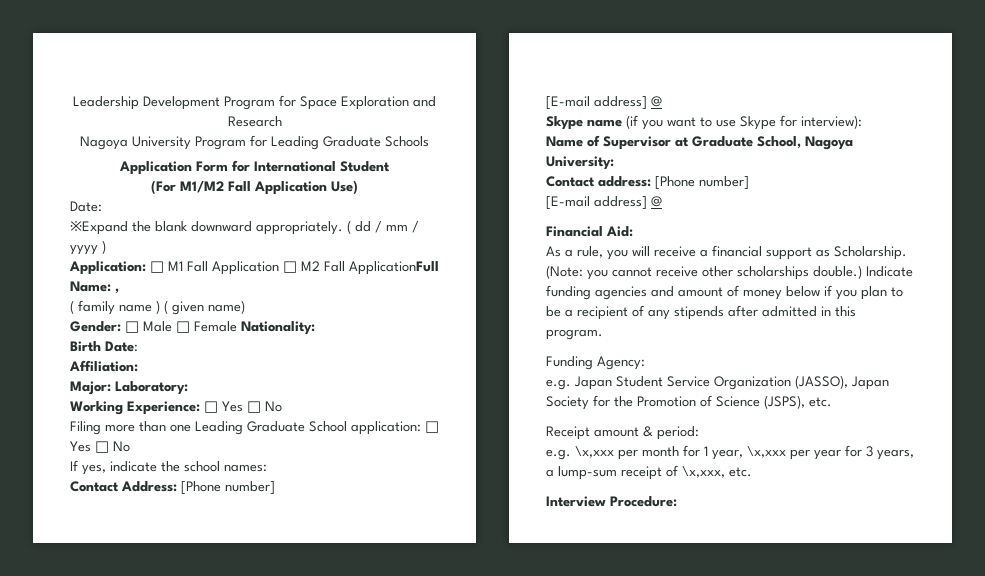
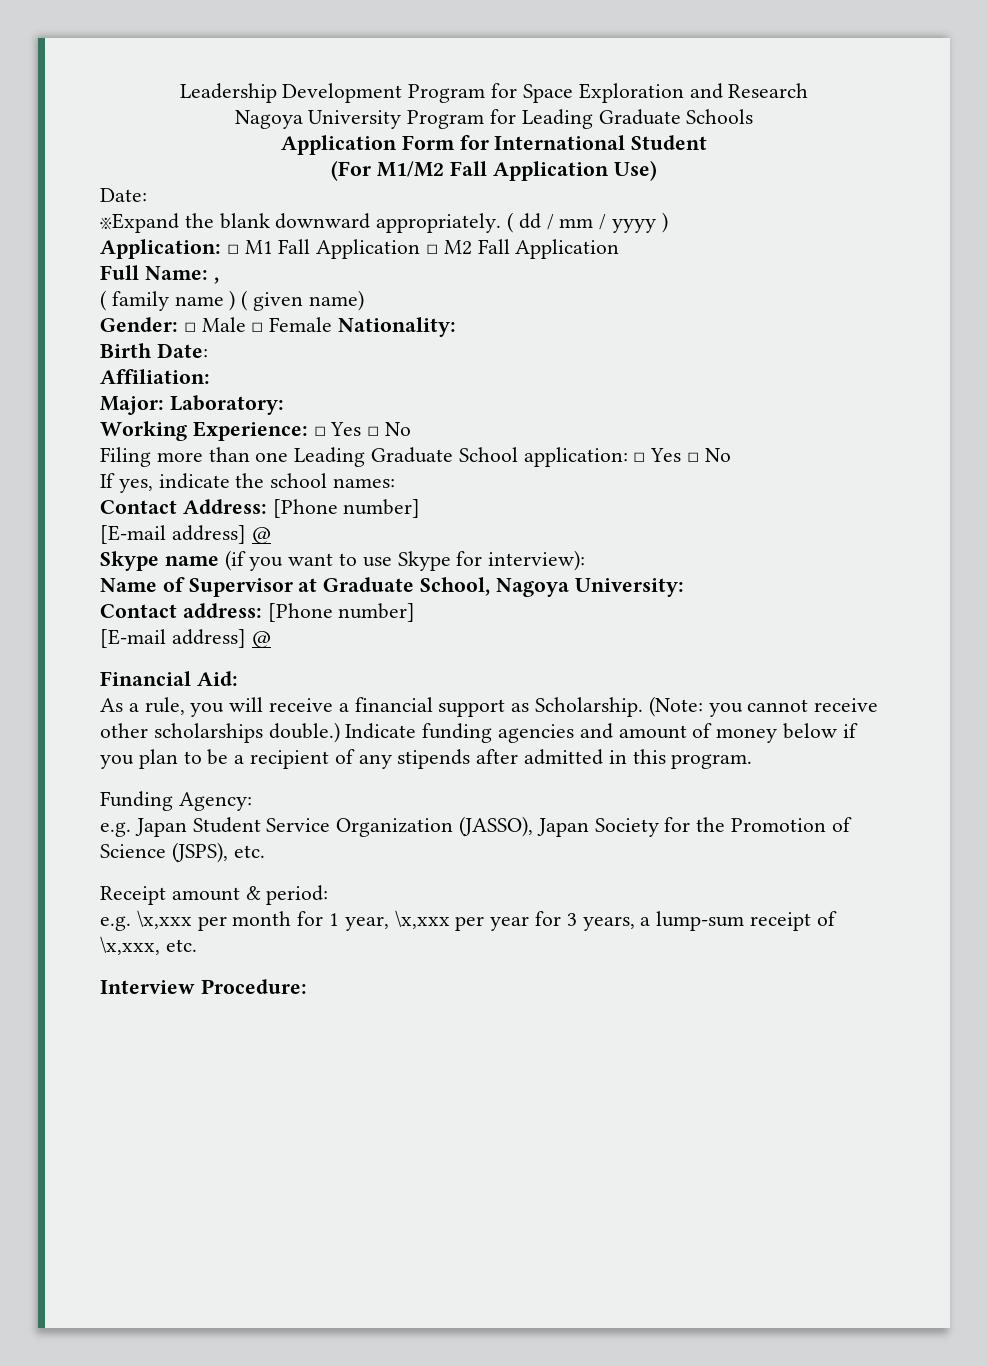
[349,261,439,275] ApplicationFull -> [515,239,620,259] [100,265,139,280] Application // Full

